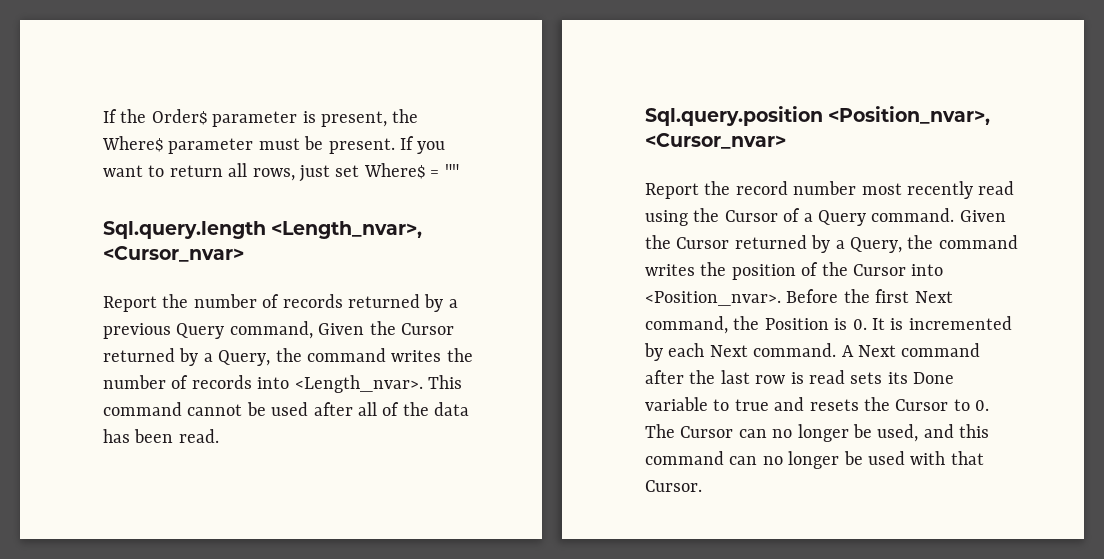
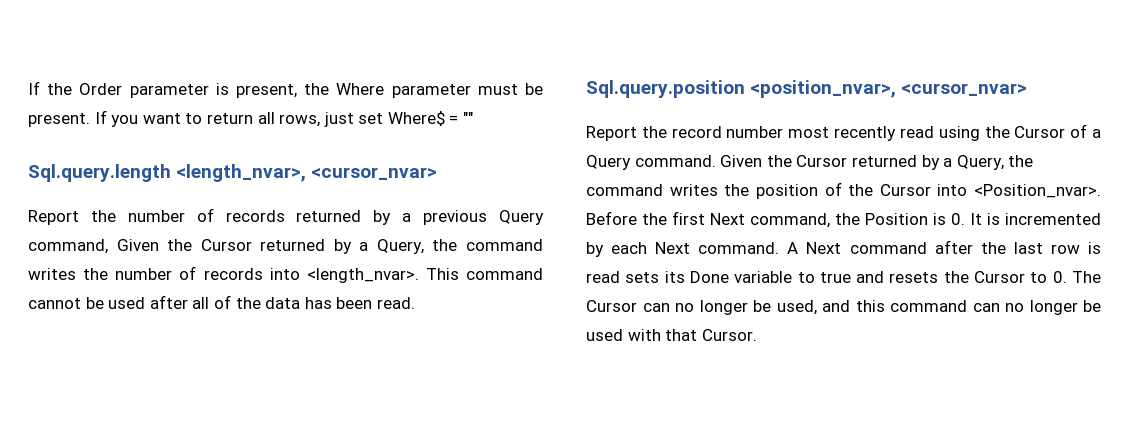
[151,109,207,125] Order$ -> [79,83,123,95] Order
[102,136,163,152] Where$ -> [336,83,385,95] Where
[271,221,423,239] [103,246,244,262] <Length_nvar>, <Cursor_nvar> -> [176,164,438,182] <length_nvar>, <cursor_nvar>
[294,375,423,393] <Length_nvar>. -> [306,268,419,283] <length_nvar>.
[828,106,991,125] [645,133,786,149] <Position_nvar>, <Cursor_nvar> -> [750,80,1028,98] <position_nvar>, <cursor_nvar>

